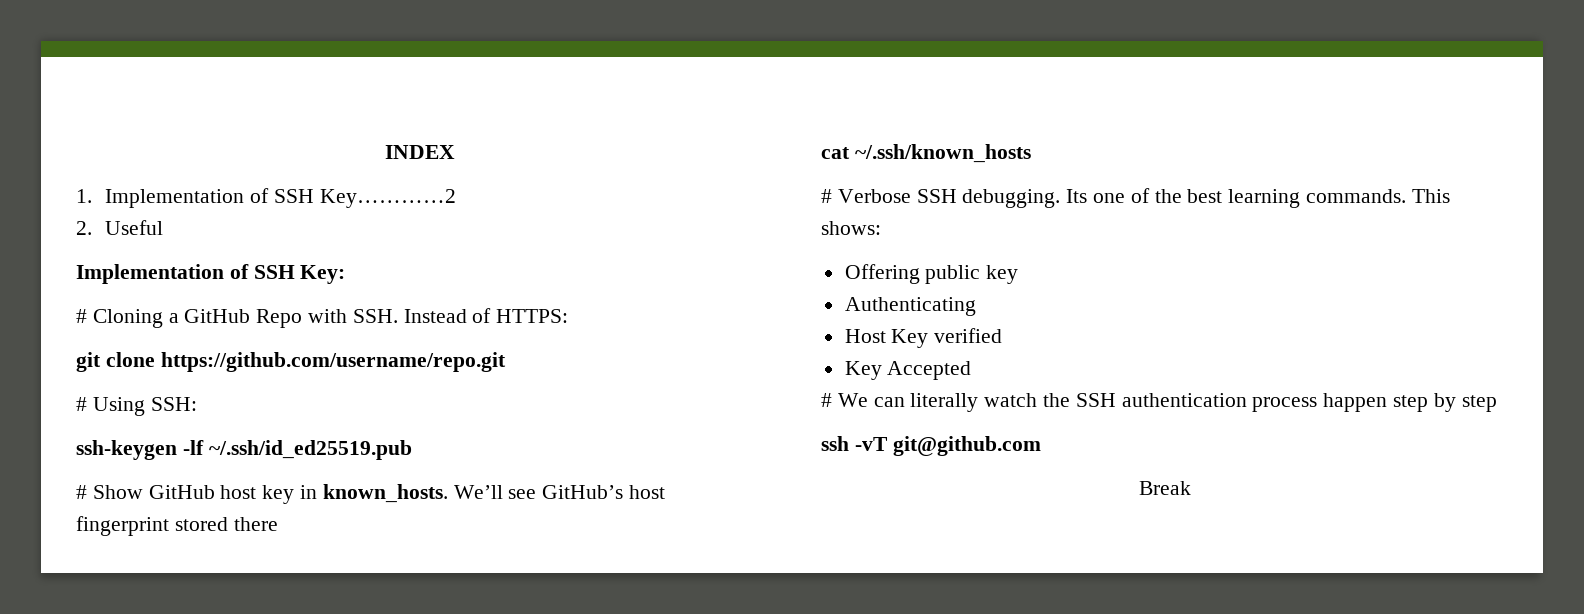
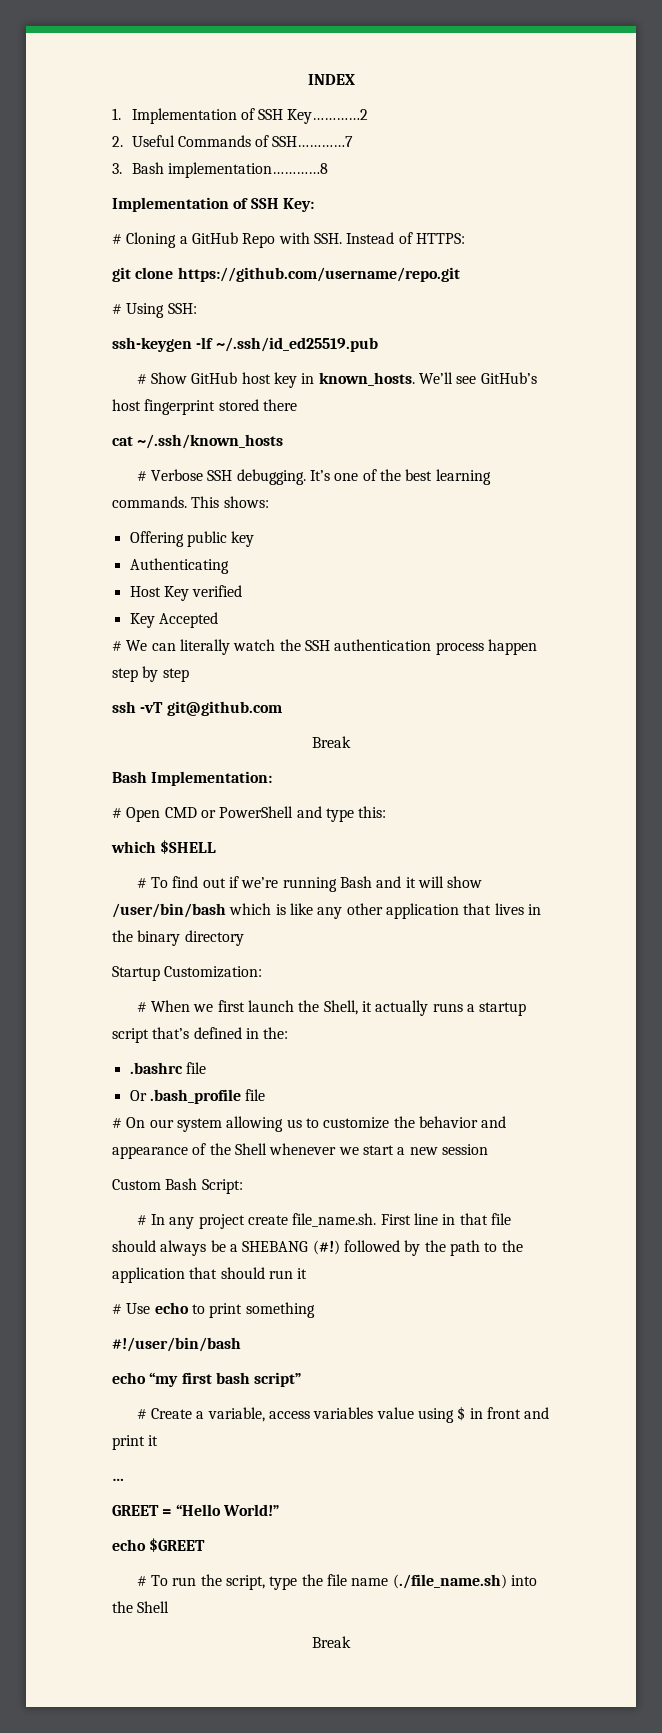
(164, 227) none -> [177,135,354,147] [112,162,328,178] Commands of SSH…………7 // 3. Bash implementation…………8
[1066,189,1088,203] Its -> [310,470,331,481] It’s
(1191, 488) none -> [112,771,273,786] [112,806,387,822] [111,840,217,854] [136,876,483,892] [112,903,541,919] [112,930,244,946] [112,966,263,981] [136,1000,527,1016] [112,1027,289,1043] [129,1062,206,1074] [129,1089,266,1104] [112,1116,507,1132] [112,1143,488,1159] [112,1178,243,1194] [136,1213,511,1229] [112,1240,523,1256] [112,1267,308,1283] [112,1302,315,1318] [112,1337,241,1352] [112,1372,302,1387] [136,1406,550,1423] [112,1435,159,1450] [112,1478,124,1481] [112,1504,279,1516] [112,1538,206,1552] [136,1574,537,1590] [112,1601,170,1613] [312,1636,351,1648] // Bash Implementation: // # Open CMD or PowerShell and type this: // which $SHELL // # To find out if we’re running Bash and it will show /user/bin/bash which is like any other application that lives in the binary directory // Startup Customization: // # When we first launch the Shell, it actually runs a startup script that’s defined in the: // .bashrc file // Or .bash_profile file // # On our system allowing us to customize the behavior and appearance of the Shell whenever we start a new session // Custom Bash Script: // # In any project create file_name.sh. First line in that file should always be a SHEBANG (#!) followed by the path to the application that should run it // # Use echo to print something // #!/user/bin/bash // echo “my first bash script” // # Create a variable, access variables value using $ in front and print it // … // GREET = “Hello World!” // echo $GREET // # To run the script, type the file name (./file_name.sh) into the Shell // Break

